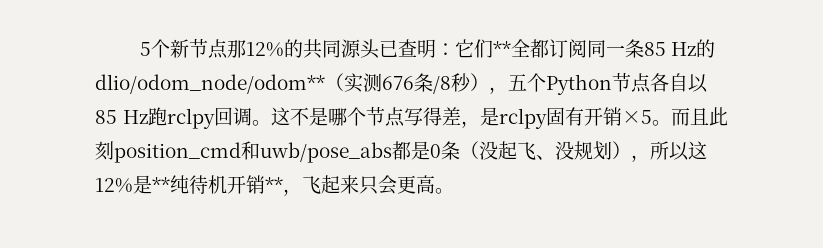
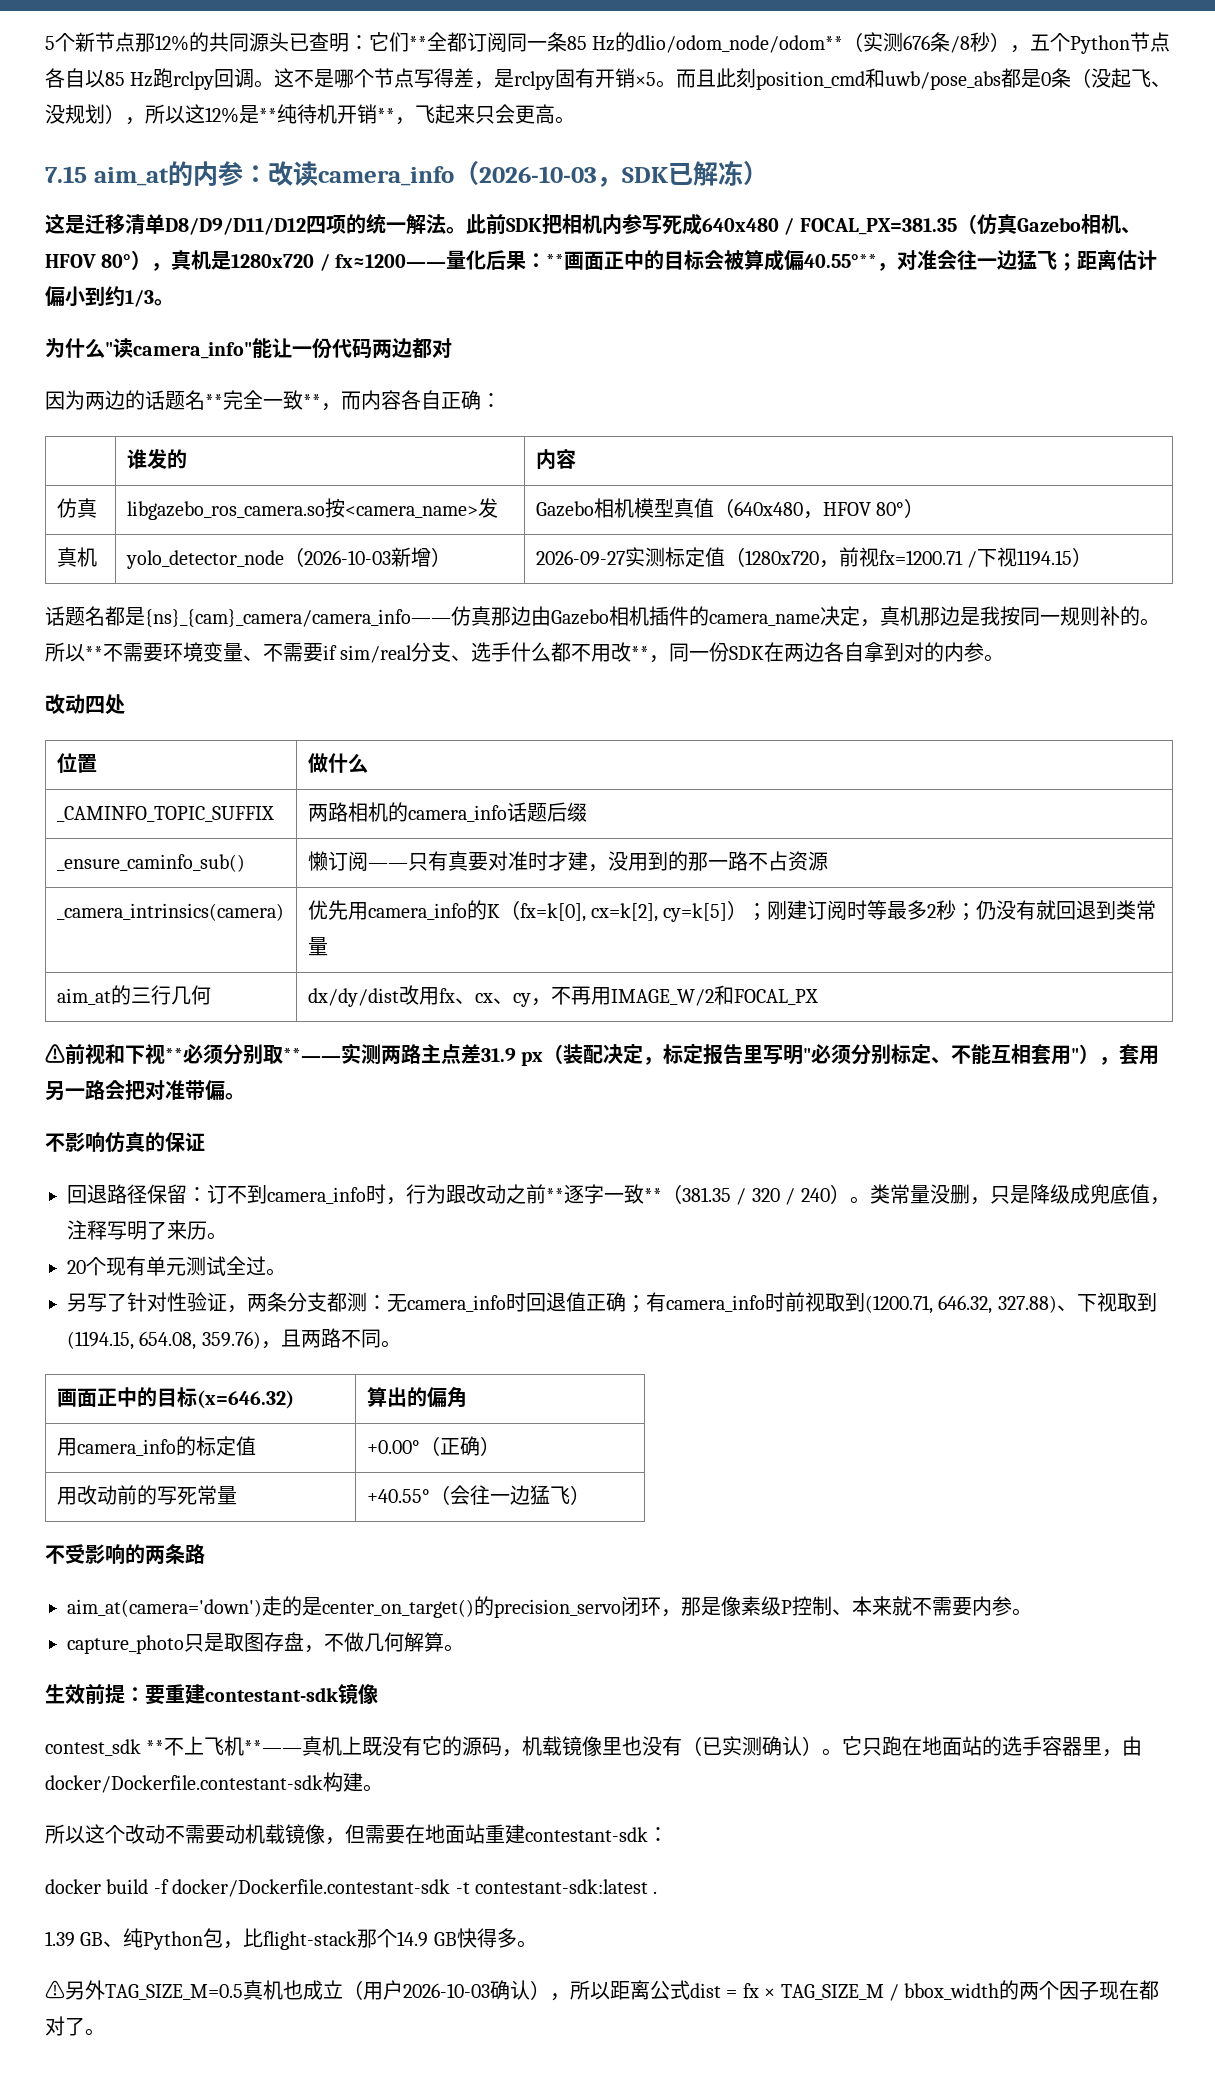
(454, 191) none -> [45,161,768,187] [45,213,1141,235] [45,249,1158,271] [45,286,174,307] [45,338,452,359] [45,390,501,411] [126,449,187,469] [535,449,576,470] [56,498,97,518] [126,498,498,520] [535,498,924,519] [56,547,97,567] [125,547,451,569] [535,547,1092,568] [45,606,1160,627] [45,642,1005,663] [45,694,125,715] [56,753,97,773] [307,753,368,773] [56,806,274,822] [307,802,587,822] [56,854,245,872] [307,851,828,872] [56,903,284,921] [307,900,1157,922] [307,937,328,956] [56,985,211,1005] [307,985,818,1007] [45,1043,1160,1066] [45,1080,245,1101] [45,1132,205,1153] [67,1184,1170,1205] [67,1220,227,1240] [67,1256,286,1276] [67,1292,1157,1314] [67,1328,401,1350] [56,1387,294,1409] [366,1386,467,1408] [56,1436,256,1456] [366,1436,500,1456] [56,1485,237,1505] [366,1485,590,1505] [45,1544,205,1565] [67,1596,1032,1618] [67,1632,464,1654] [45,1683,378,1705] [45,1736,1143,1757] [45,1772,383,1793] [45,1824,668,1845] [45,1879,658,1897] [45,1928,537,1950] [45,1980,1160,2001] [45,2016,105,2036] // 7.15 aim_at的内参：改读camera_info（2026-10-03，SDK已解冻） // 这是迁移清单D8/D9/D11/D12四项的统一解法。此前SDK把相机内参写死成640x480 / FOCAL_PX=381.35（仿真Gazebo相机、HFOV 80°），真机是1280x720 / fx≈1200——量化后果：**画面正中的目标会被算成偏40.55°**，对准会往一边猛飞；距离估计偏小到约1/3。 // 为什么"读camera_info"能让一份代码两边都对 // 因为两边的话题名**完全一致**，而内容各自正确： // | 谁发的 | 内容 // 仿真 | libgazebo_ros_camera.so按<camera_name>发 | Gazebo相机模型真值（640x480，HFOV 80°） // 真机 | yolo_detector_node（2026-10-03新增） | 2026-09-27实测标定值（1280x720，前视fx=1200.71 /下视1194.15） // 话题名都是{ns}_{cam}_camera/camera_info——仿真那边由Gazebo相机插件的camera_name决定，真机那边是我按同一规则补的。所以**不需要环境变量、不需要if sim/real分支、选手什么都不用改**，同一份SDK在两边各自拿到对的内参。 // 改动四处 // 位置 | 做什么 // _CAMINFO_TOPIC_SUFFIX | 两路相机的camera_info话题后缀 // _ensure_caminfo_sub() | 懒订阅——只有真要对准时才建，没用到的那一路不占资源 // _camera_intrinsics(camera) | 优先用camera_info的K（fx=k[0], cx=k[2], cy=k[5]）；刚建订阅时等最多2秒；仍没有就回退到类常量 // aim_at的三行几何 | dx/dy/dist改用fx、cx、cy，不再用IMAGE_W/2和FOCAL_PX // ⚠前视和下视**必须分别取**——实测两路主点差31.9 px（装配决定，标定报告里写明"必须分别标定、不能互相套用"），套用另一路会把对准带偏。 // 不影响仿真的保证 // 回退路径保留：订不到camera_info时，行为跟改动之前**逐字一致**（381.35 / 320 / 240）。类常量没删，只是降级成兜底值，注释写明了来历。 // 20个现有单元测试全过。 // 另写了针对性验证，两条分支都测：无camera_info时回退值正确；有camera_info时前视取到(1200.71, 646.32, 327.88)、下视取到(1194.15, 654.08, 359.76)，且两路不同。 // 画面正中的目标(x=646.32) | 算出的偏角 // 用camera_info的标定值 | +0.00°（正确） // 用改动前的写死常量 | +40.55°（会往一边猛飞） // 不受影响的两条路 // aim_at(camera='down')走的是center_on_target()的precision_servo闭环，那是像素级P控制、本来就不需要内参。 // capture_photo只是取图存盘，不做几何解算。 // 生效前提：要重建contestant-sdk镜像 // contest_sdk **不上飞机**——真机上既没有它的源码，机载镜像里也没有（已实测确认）。它只跑在地面站的选手容器里，由docker/Dockerfile.contestant-sdk构建。 // 所以这个改动不需要动机载镜像，但需要在地面站重建contestant-sdk： // docker build -f docker/Dockerfile.contestant-sdk -t contestant-sdk:latest . // 1.39 GB、纯Python包，比flight-stack那个14.9 GB快得多。 // ⚠另外TAG_SIZE_M=0.5真机也成立（用户2026-10-03确认），所以距离公式dist = fx × TAG_SIZE_M / bbox_width的两个因子现在都对了。

